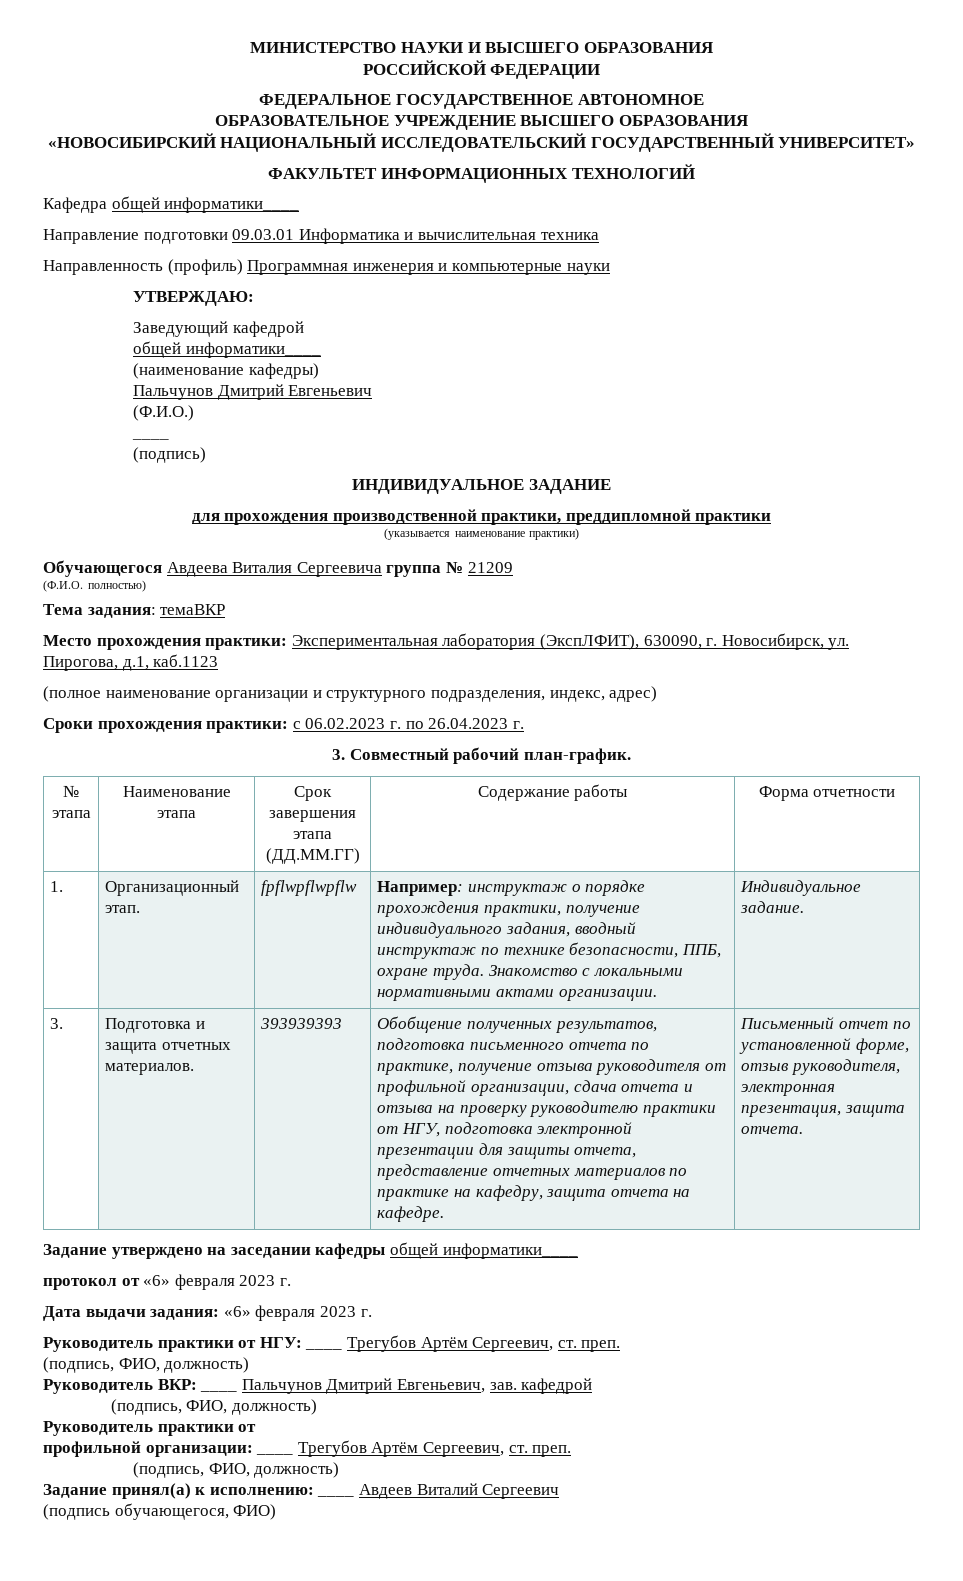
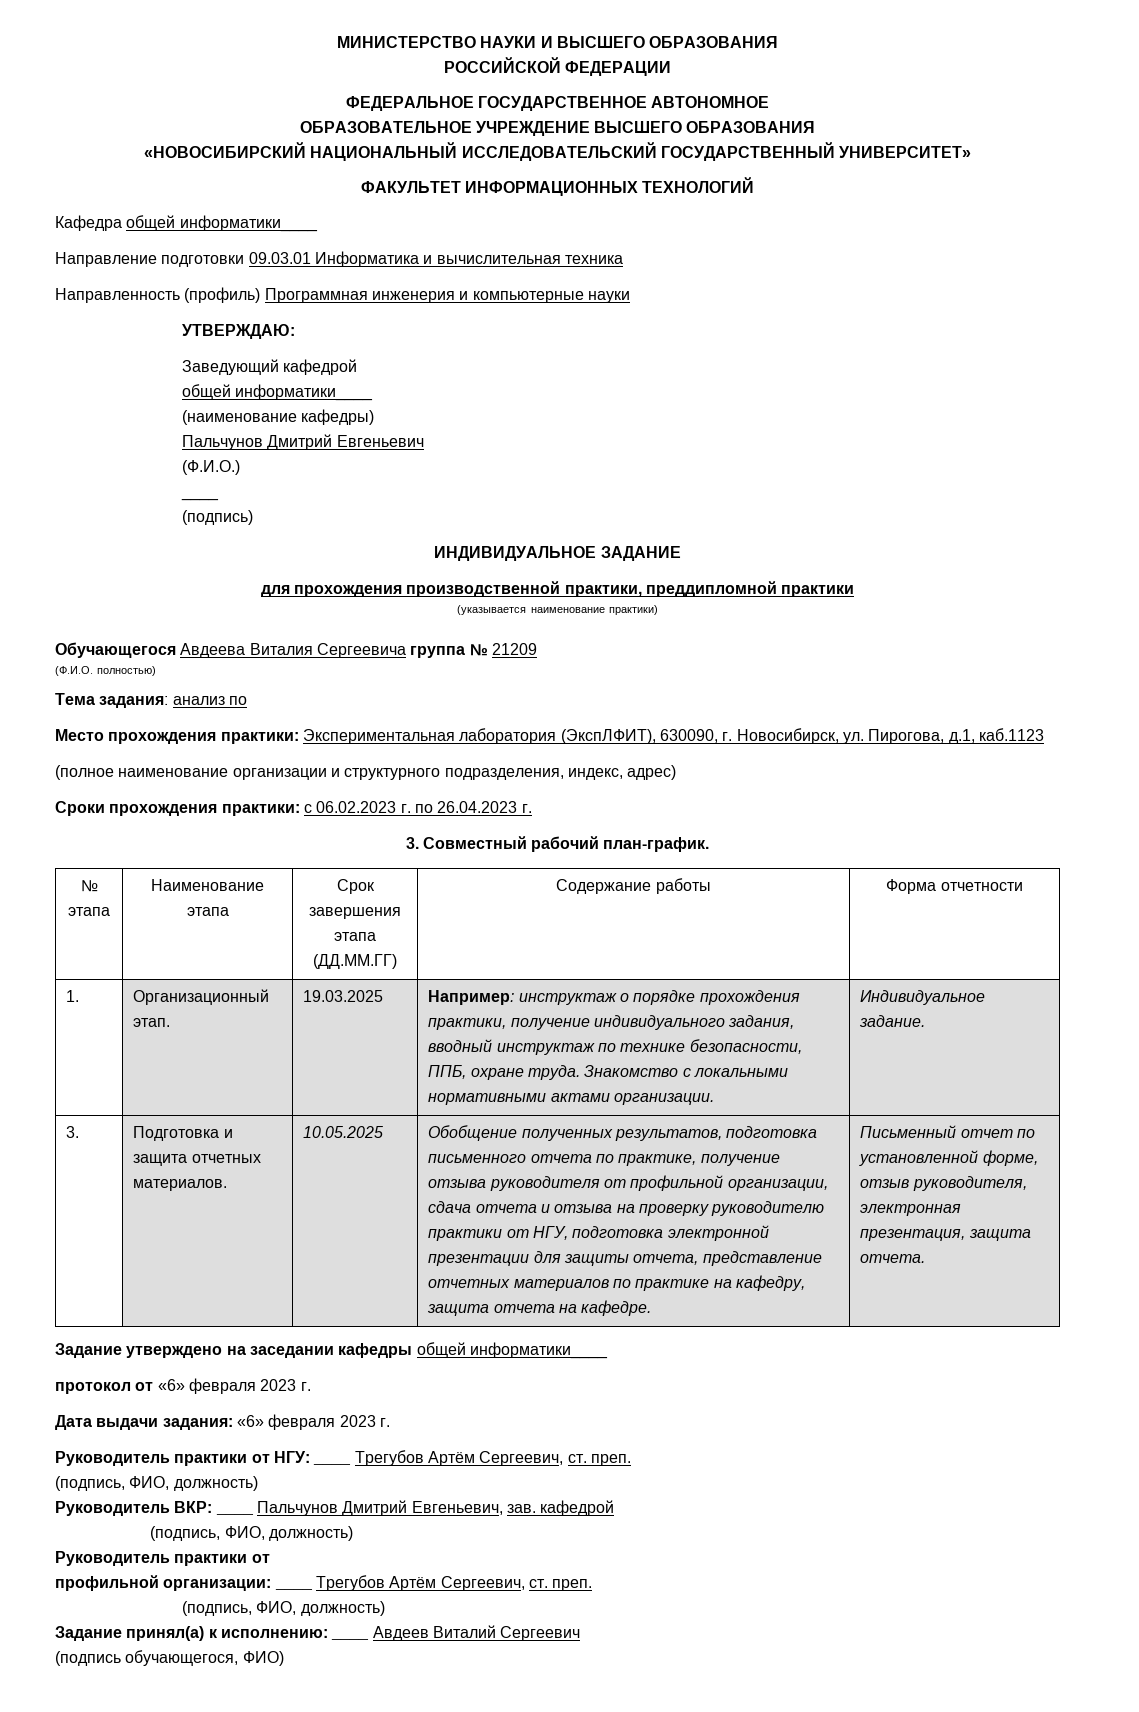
[160,604,226,615] темаВКР -> [172,696,247,705] анализ по
[261,880,358,896] fpflwpflwpflw -> [303,990,384,1002] 19.03.2025
[260,1018,343,1029] 393939393 -> [303,1126,384,1138] 10.05.2025

